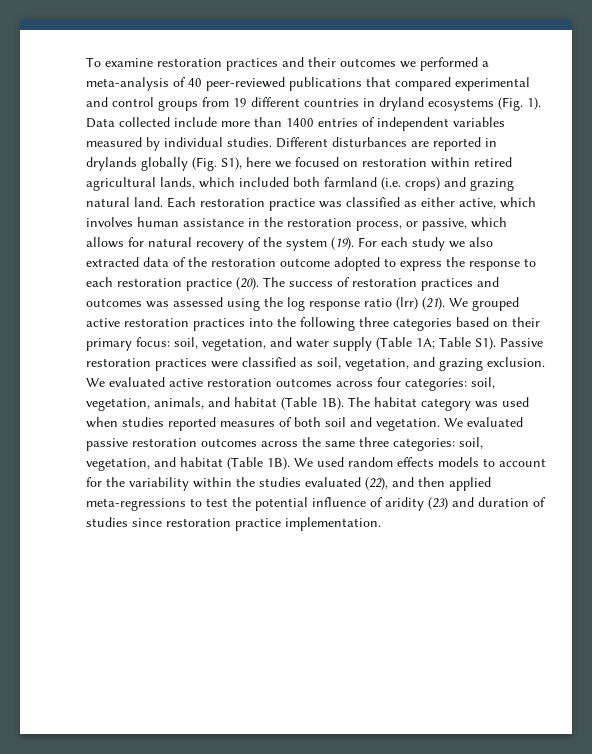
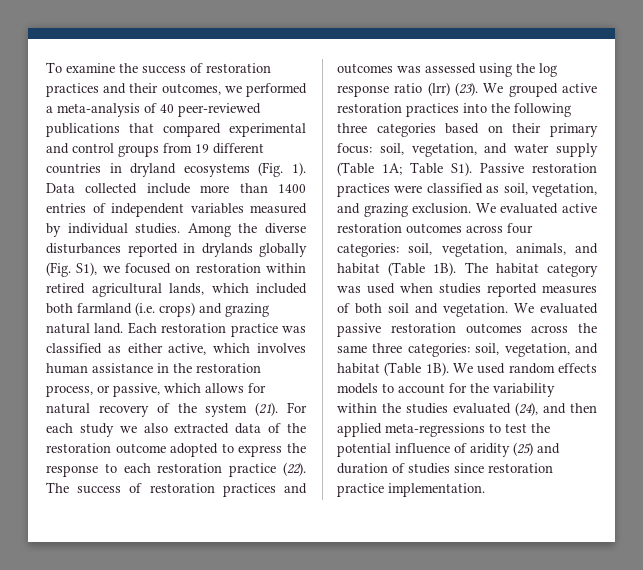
(153, 62) none -> [119,63,203,74] the success of
[340,58,396,67] outcomes -> [161,83,221,95] outcomes,
[276,137,429,148] Different disturbances are -> [187,223,306,237] [46,243,121,254] Among the diverse disturbances
[246,157,271,167] here -> (98, 269) none
[331,237,354,250] (19). -> [255,402,279,416] (21).
[236,277,259,290] (20). -> [283,462,306,476] (22).
[422,297,445,310] (21). -> [455,82,478,96] (23).
[365,477,388,490] (22), -> [515,402,538,416] (24),
[428,497,448,510] (23) -> [513,442,533,456] (25)

